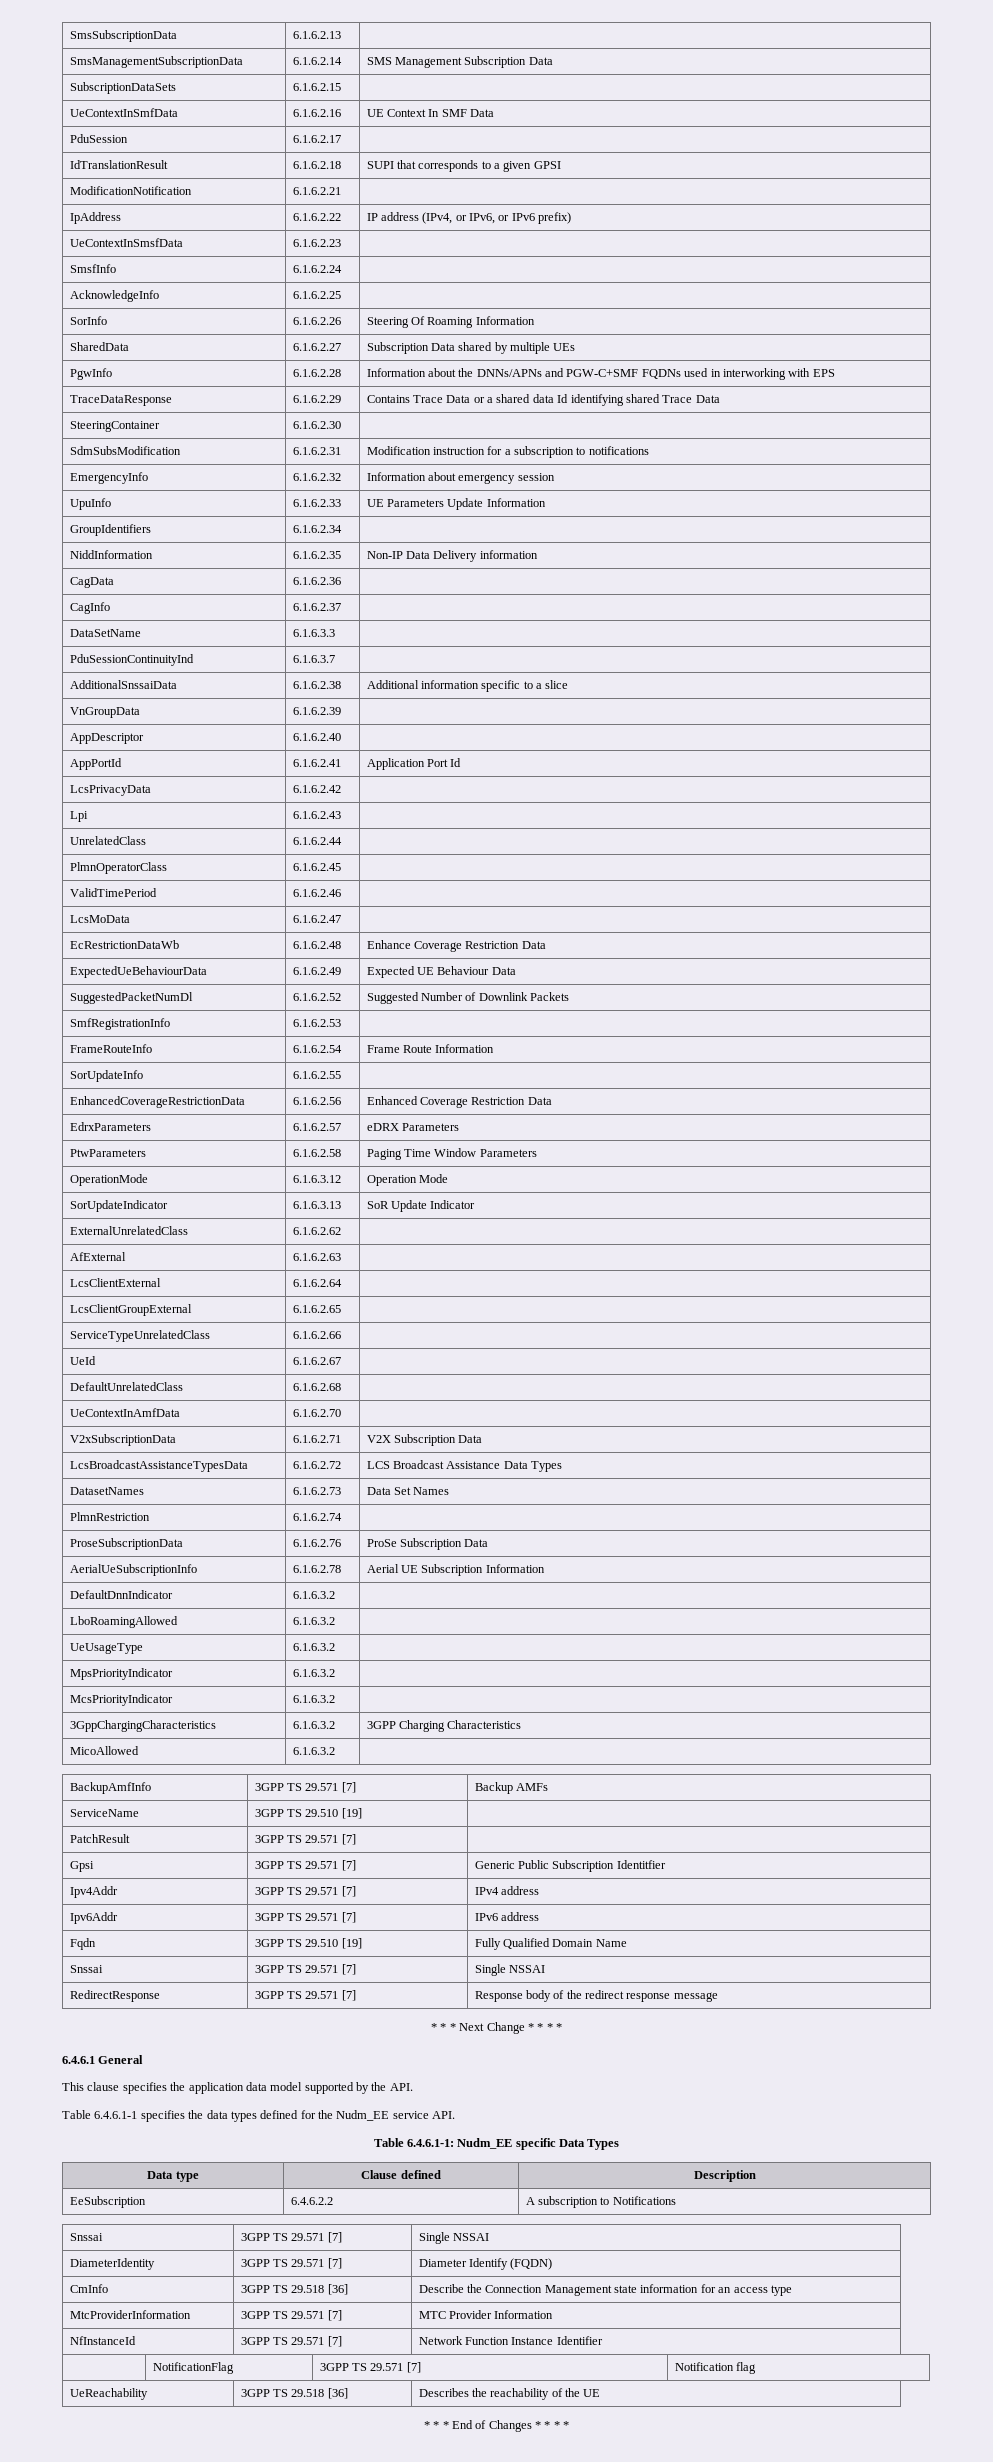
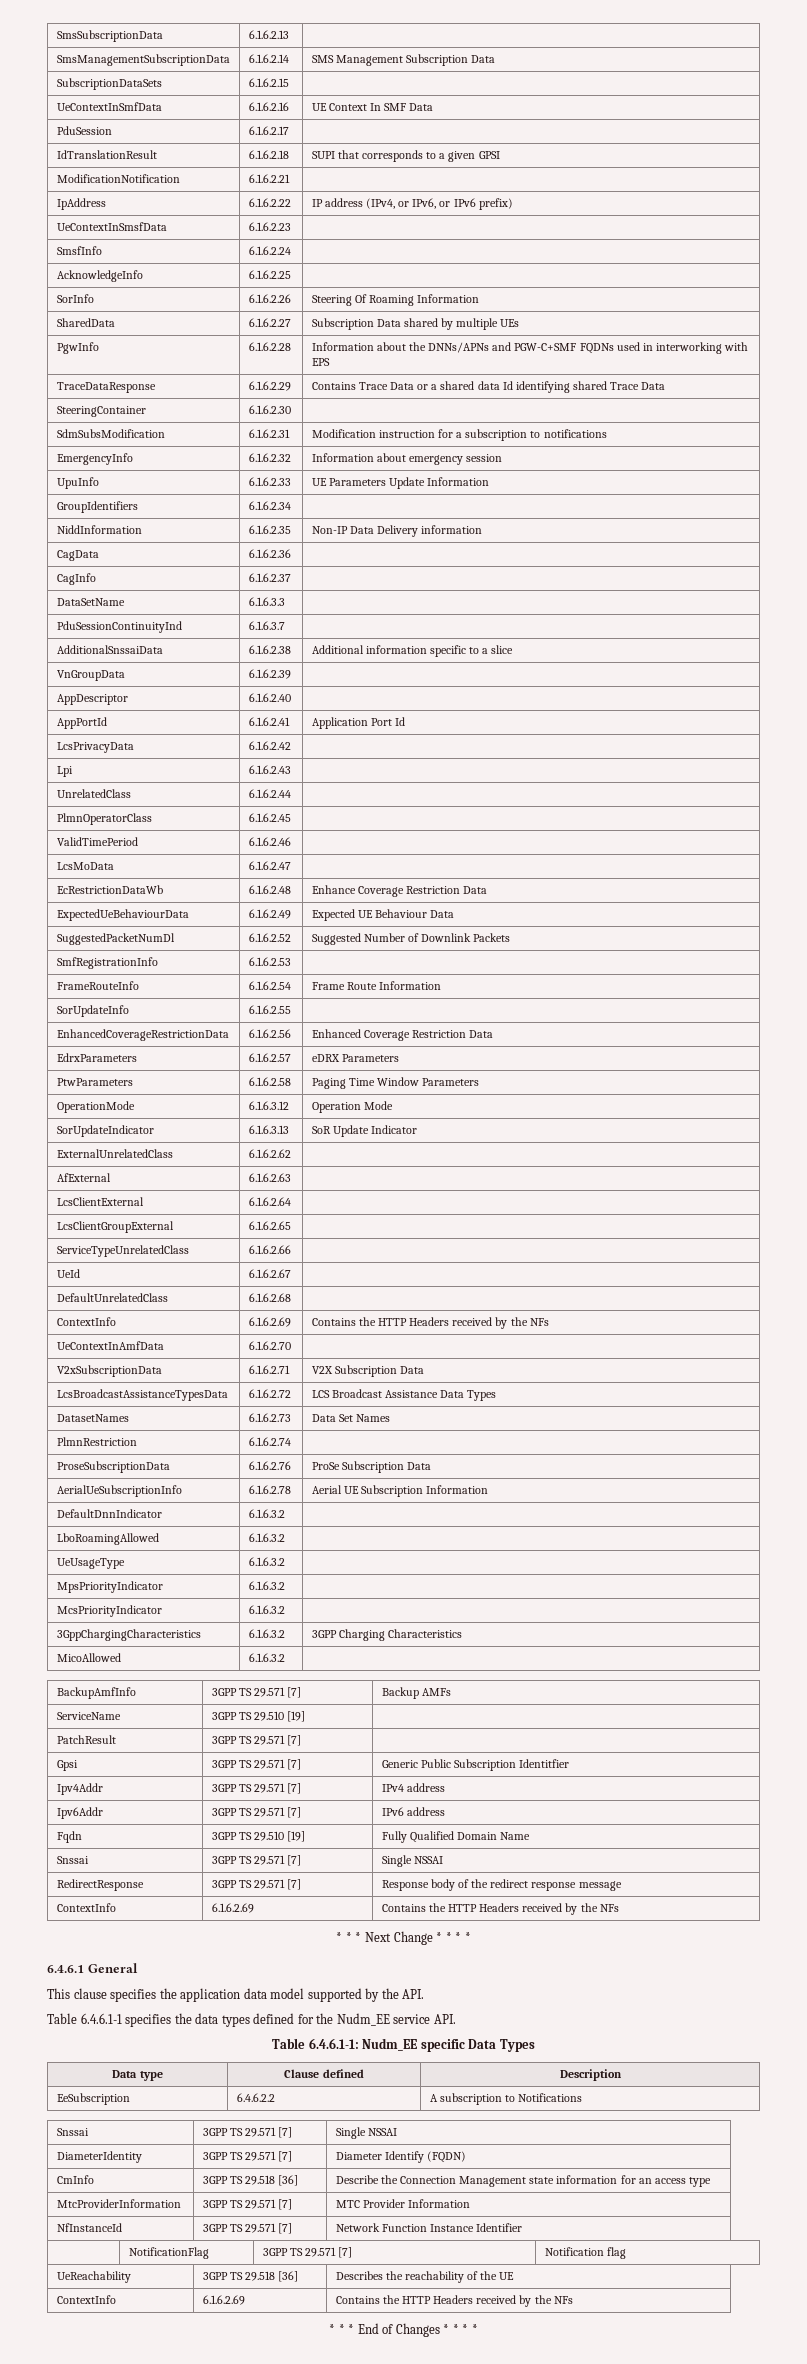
(341, 1387) none -> [56,1317,116,1326] [248,1317,291,1327] [311,1317,549,1329] // ContextInfo | 6.1.6.2.69 | Contains the HTTP Headers received by the NFs
(718, 1997) none -> [56,1903,116,1912] [211,1903,254,1913] [381,1903,619,1915] // ContextInfo | 6.1.6.2.69 | Contains the HTTP Headers received by the NFs
(601, 2393) none -> [56,2295,116,2304] [202,2295,245,2305] [335,2295,573,2307] // ContextInfo | 6.1.6.2.69 | Contains the HTTP Headers received by the NFs

